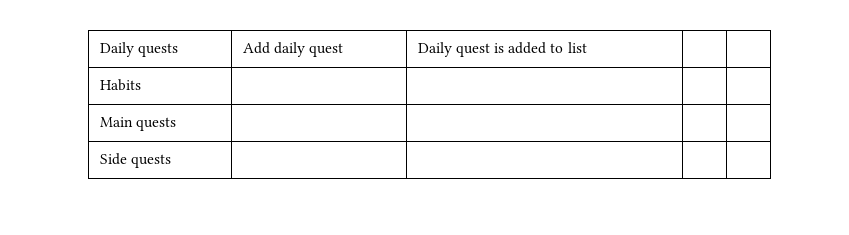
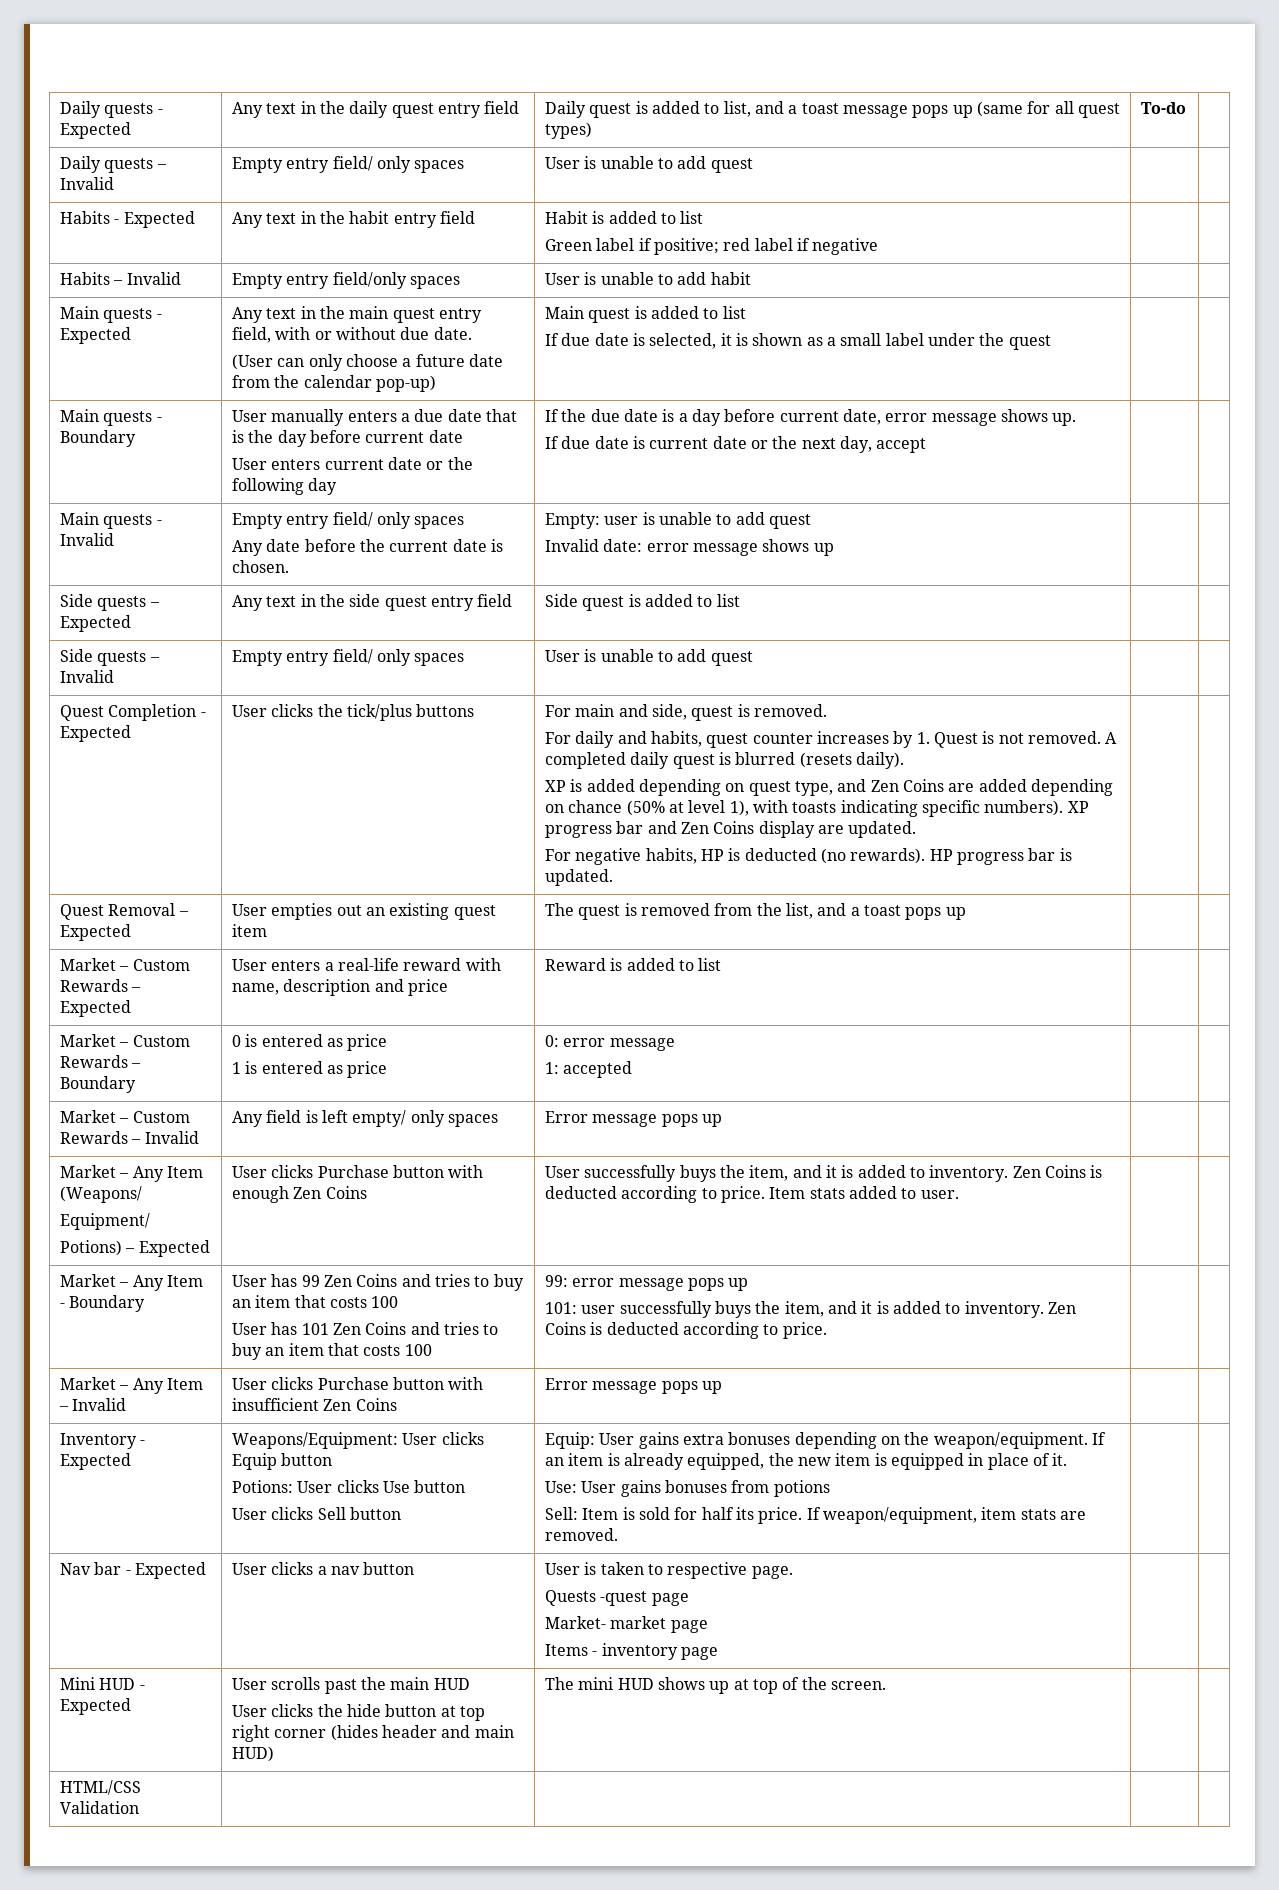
[99,42,178,57] [242,42,344,57] Daily quests | Add daily quest -> [60,101,163,118] [60,122,132,139] [232,101,520,118] Daily quests - Expected | Any text in the daily quest entry field
[567,42,587,53] [99,79,141,91] [99,117,176,131] [99,153,171,168] list | | // Habits | | | | // Main quests | | | | // Side quests -> [723,101,1120,118] [545,122,593,139] [1141,102,1187,114] [60,156,167,173] [60,177,115,190] [232,156,465,173] [545,156,753,173] [60,211,195,228] [232,211,476,228] [545,211,704,224] [545,238,879,255] [60,272,181,285] [232,272,461,289] [545,272,751,285] [60,306,162,323] [60,327,132,344] [232,306,483,323] [232,327,472,343] [232,354,504,371] [232,375,437,392] [545,306,746,323] [545,333,1051,350] [60,409,162,426] [60,430,137,447] [232,409,518,426] [232,430,463,447] [232,457,473,470] [232,478,338,495] [545,409,1077,426] [545,436,927,453] [60,512,162,529] [60,533,115,546] [232,512,465,529] [232,539,504,556] [232,560,290,573] [545,512,812,529] [545,539,834,556] [60,594,160,611] [60,615,132,632] [232,594,513,611] [545,594,740,611] [60,649,160,666] [60,670,115,683] [232,649,465,666] [545,649,753,666] [60,704,206,721] [60,725,132,742] [232,704,475,721] [545,704,828,721] [545,731,1118,748] [545,752,905,769] [545,779,1113,796] [545,800,1089,817] [545,821,917,838] [545,848,1072,865] [545,869,614,886] [60,903,189,920] [60,924,132,941] [232,903,496,920] [232,924,268,937] [545,903,966,920] [60,958,190,971] [60,979,142,992] [60,1000,132,1017] [232,958,501,971] [232,979,449,996] [545,958,722,971] [60,1034,190,1047] [60,1055,142,1068] [60,1076,137,1093] [232,1034,388,1051] [232,1061,388,1078] [545,1035,675,1051] [545,1061,633,1078] [60,1110,190,1123] [60,1131,199,1144] [232,1110,499,1127] [545,1111,723,1127] [60,1165,204,1182] [60,1186,143,1203] [60,1213,151,1230] [60,1240,210,1257] [232,1165,484,1178] [232,1186,367,1203] [545,1165,1103,1182] [545,1186,959,1203] [60,1274,204,1291] [60,1295,146,1312] [232,1274,524,1291] [232,1295,399,1308] [232,1322,499,1335] [232,1343,432,1360] [545,1275,749,1291] [545,1301,1076,1318] [545,1322,827,1339] [60,1377,204,1394] [59,1398,127,1411] [232,1377,484,1390] [232,1398,397,1411] [545,1378,723,1394] [60,1433,146,1449] [60,1453,132,1470] [232,1432,484,1449] [232,1453,333,1470] [232,1480,466,1493] [232,1507,402,1520] [545,1432,1106,1449] [545,1453,1068,1470] [545,1480,830,1497] [545,1507,1086,1524] [545,1528,619,1541] [60,1562,207,1579] [232,1562,415,1575] [545,1562,793,1579] [545,1590,689,1606] [545,1616,708,1633] [545,1643,719,1660] [60,1677,145,1690] [60,1698,132,1715] [232,1677,470,1694] [232,1704,486,1721] [232,1725,514,1742] [232,1746,275,1762] [545,1677,886,1694] [60,1780,142,1795] [60,1801,140,1814] list, and a toast message pops up (same for all quest types) | To-do | // Daily quests – Invalid | Empty entry field/ only spaces | User is unable to add quest | | // Habits - Expected | Any text in the habit entry field | Habit is added to list // Green label if positive; red label if negative | | // Habits – Invalid | Empty entry field/only spaces | User is unable to add habit | | // Main quests - Expected | Any text in the main quest entry field, with or without due date. // (User can only choose a future date from the calendar pop-up) | Main quest is added to list // If due date is selected, it is shown as a small label under the quest | | // Main quests - Boundary | User manually enters a due date that is the day before current date // User enters current date or the following day | If the due date is a day before current date, error message shows up. // If due date is current date or the next day, accept | | // Main quests - Invalid | Empty entry field/ only spaces // Any date before the current date is chosen. | Empty: user is unable to add quest // Invalid date: error message shows up | | // Side quests – Expected | Any text in the side quest entry field | Side quest is added to list | | // Side quests – Invalid | Empty entry field/ only spaces | User is unable to add quest | | // Quest Completion - Expected | User clicks the tick/plus buttons | For main and side, quest is removed. // For daily and habits, quest counter increases by 1. Quest is not removed. A completed daily quest is blurred (resets daily). // XP is added depending on quest type, and Zen Coins are added depending on chance (50% at level 1), with toasts indicating specific numbers). XP progress bar and Zen Coins display are updated. // For negative habits, HP is deducted (no rewards). HP progress bar is updated. | | // Quest Removal – Expected | User empties out an existing quest item | The quest is removed from the list, and a toast pops up | | // Market – Custom Rewards – Expected | User enters a real-life reward with name, description and price | Reward is added to list | | // Market – Custom Rewards – Boundary | 0 is entered as price // 1 is entered as price | 0: error message // 1: accepted | | // Market – Custom Rewards – Invalid | Any field is left empty/ only spaces | Error message pops up | | // Market – Any Item (Weapons/ // Equipment/ // Potions) – Expected | User clicks Purchase button with enough Zen Coins | User successfully buys the item, and it is added to inventory. Zen Coins is deducted according to price. Item stats added to user. | | // Market – Any Item - Boundary | User has 99 Zen Coins and tries to buy an item that costs 100 // User has 101 Zen Coins and tries to buy an item that costs 100 | 99: error message pops up // 101: user successfully buys the item, and it is added to inventory. Zen Coins is deducted according to price. | | // Market – Any Item – Invalid | User clicks Purchase button with insufficient Zen Coins | Error message pops up | | // Inventory - Expected | Weapons/Equipment: User clicks Equip button // Potions: User clicks Use button // User clicks Sell button | Equip: User gains extra bonuses depending on the weapon/equipment. If an item is already equipped, the new item is equipped in place of it. // Use: User gains bonuses from potions // Sell: Item is sold for half its price. If weapon/equipment, item stats are removed. | | // Nav bar - Expected | User clicks a nav button | User is taken to respective page. // Quests -quest page // Market- market page // Items - inventory page | | // Mini HUD - Expected | User scrolls past the main HUD // User clicks the hide button at top right corner (hides header and main HUD) | The mini HUD shows up at top of the screen. | | // HTML/CSS Validation

